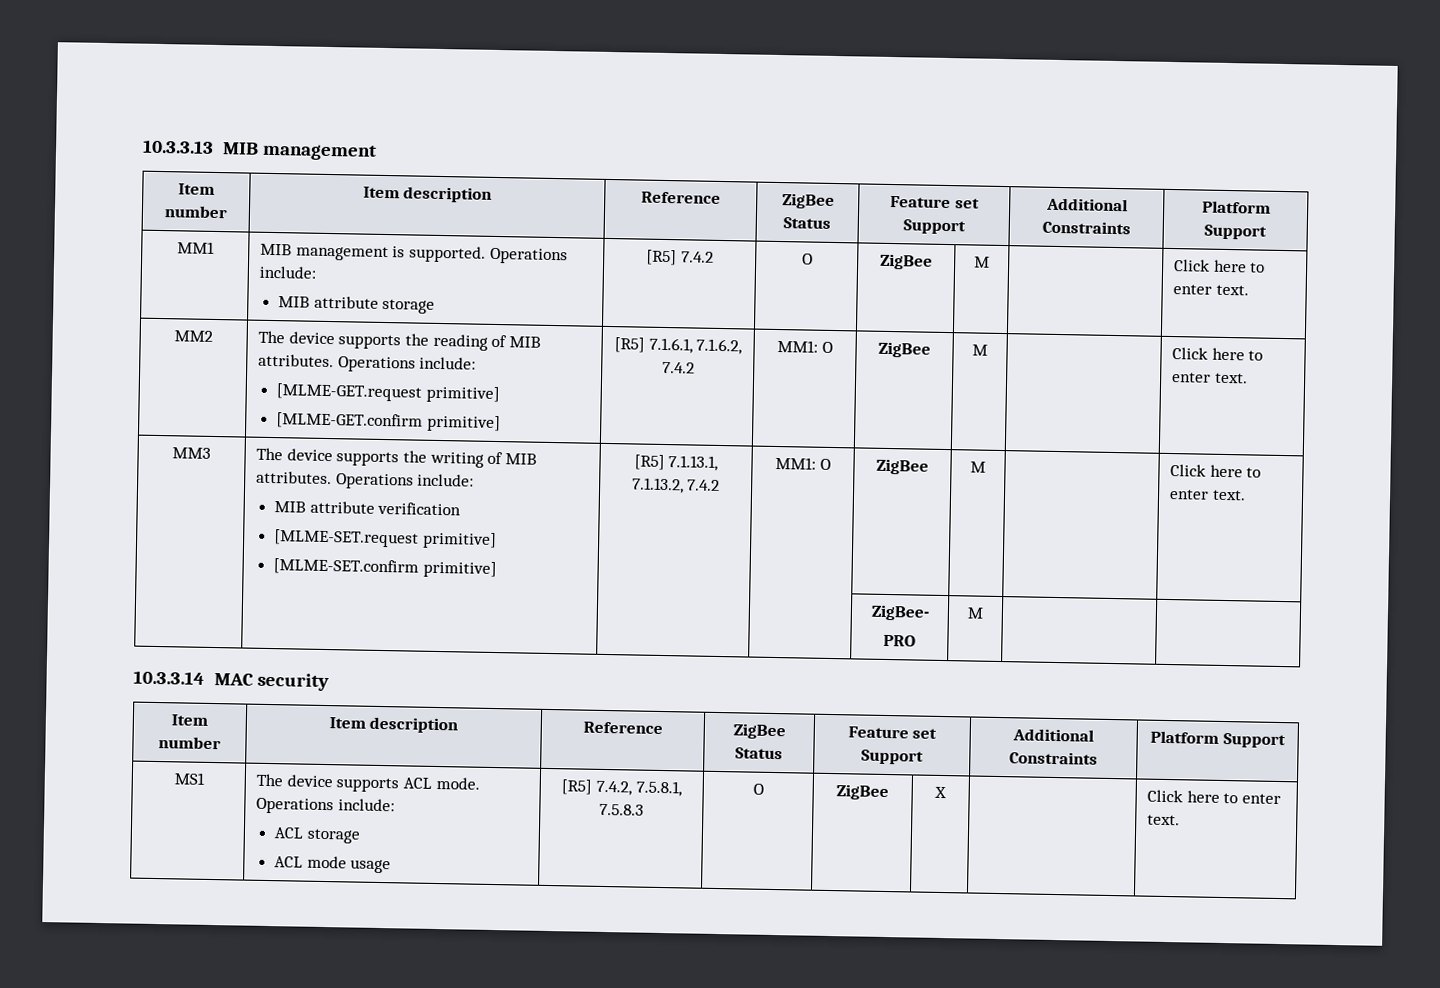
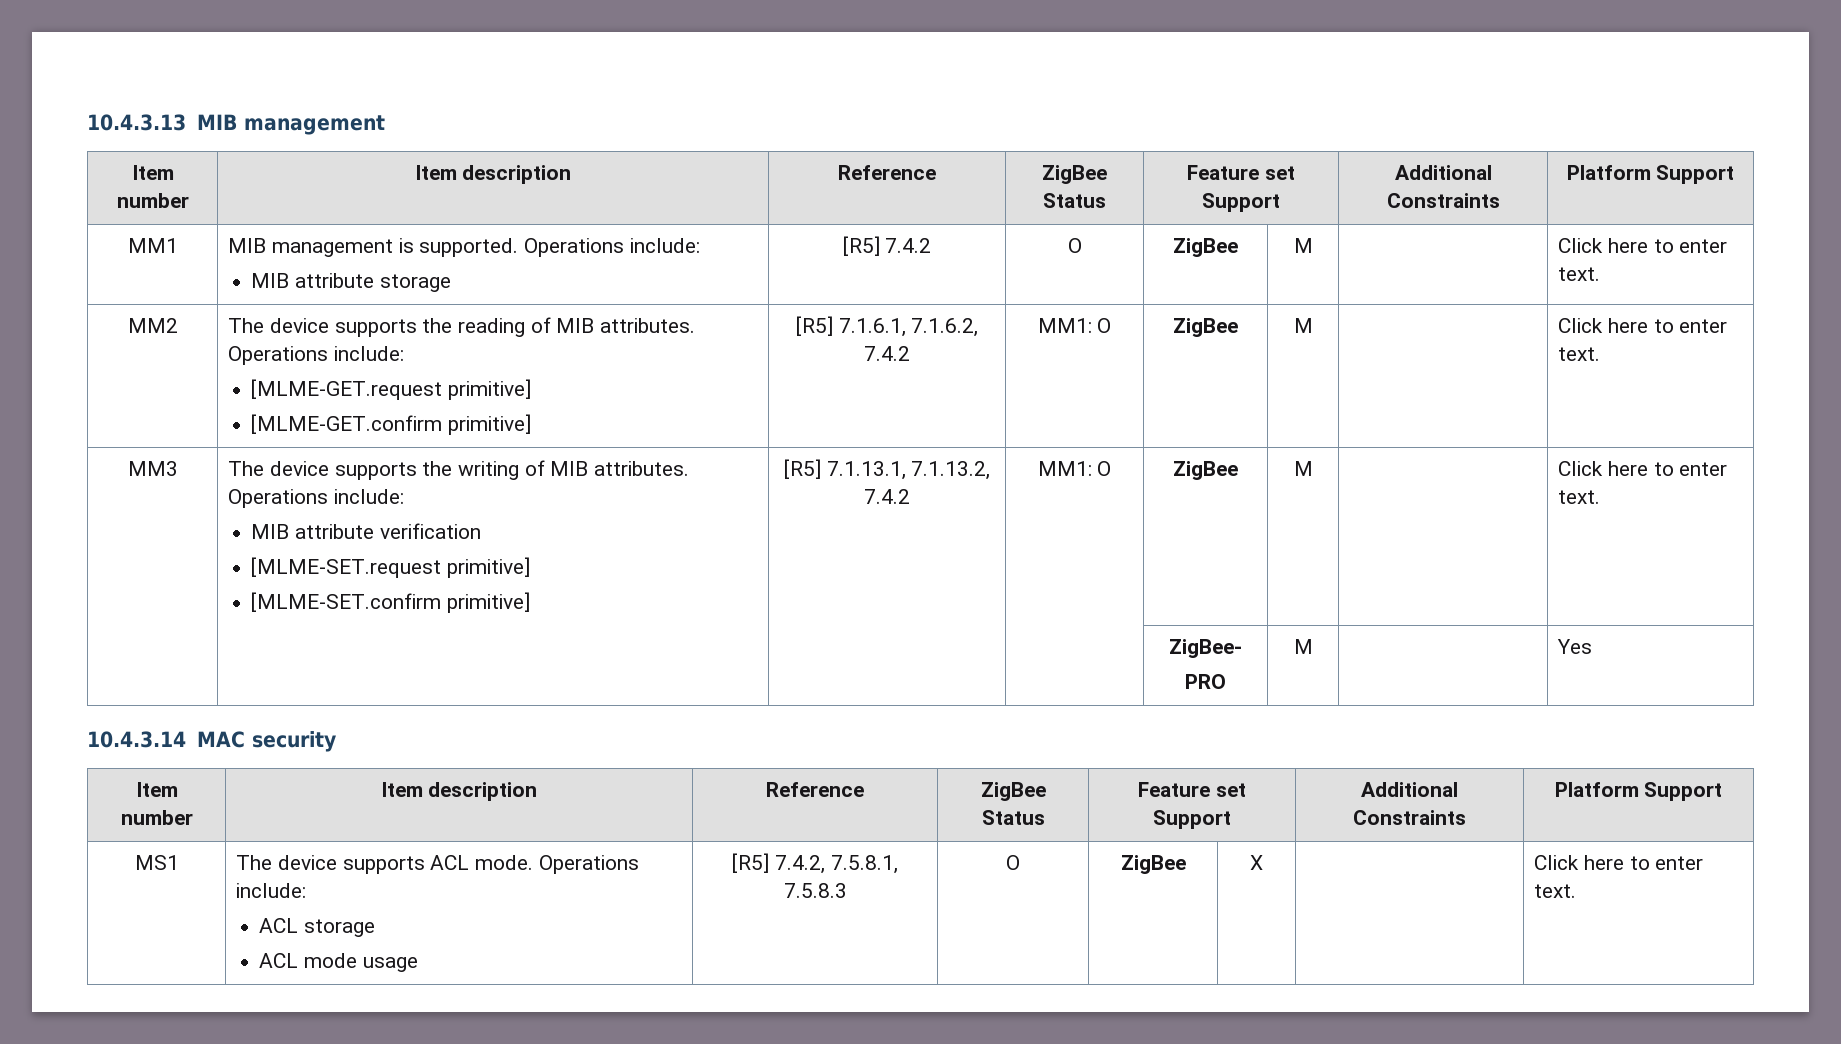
[142,139,214,154] 10.3.3.13 -> [87,114,186,131] 10.4.3.13
[133,670,205,685] // 10.3.3.14 -> [1557,639,1593,654] [87,731,186,748] Yes // 10.4.3.14

